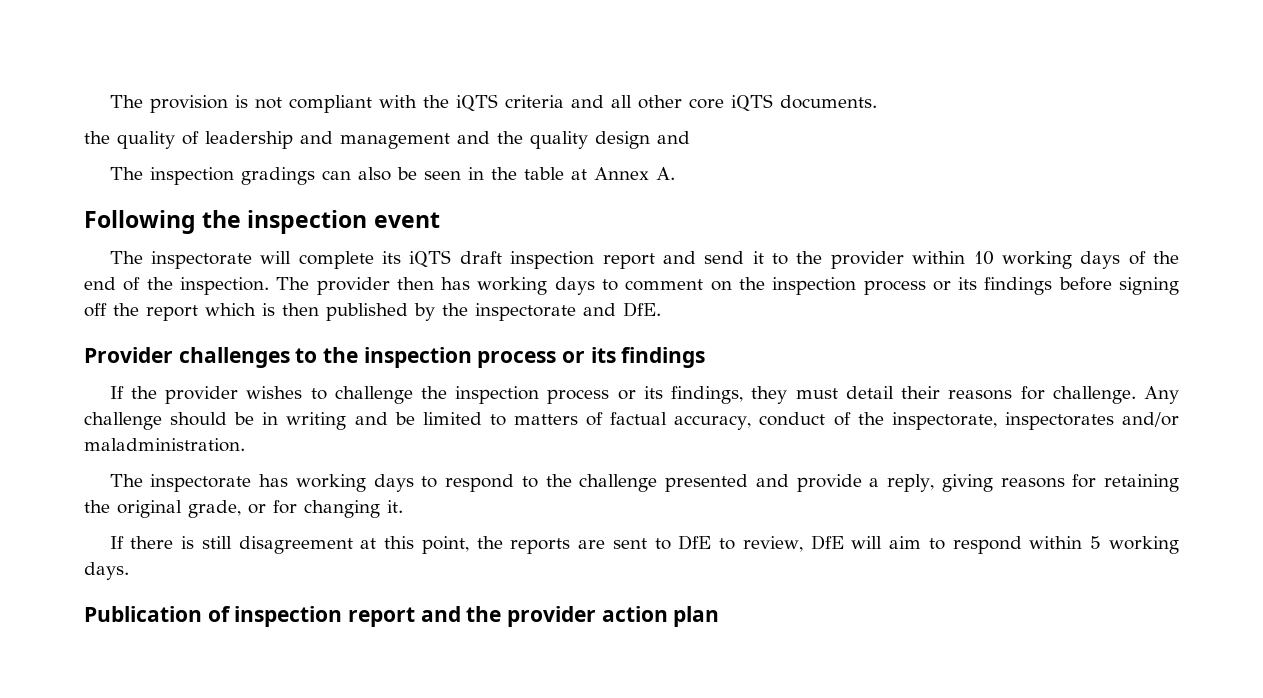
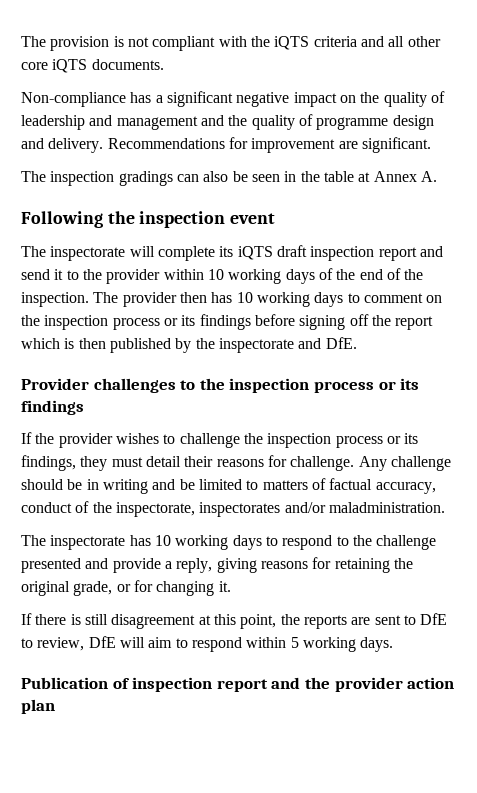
(877, 102) none -> [21,91,356,107] Non-compliance has a significant negative impact on
(588, 140) none -> [298,114,389,130] of programme
(690, 137) none -> [48,137,431,153] delivery. Recommendations for improvement are significant.
(471, 283) none -> [236,292,253,303] 10
(289, 480) none -> [154,535,171,546] 10

